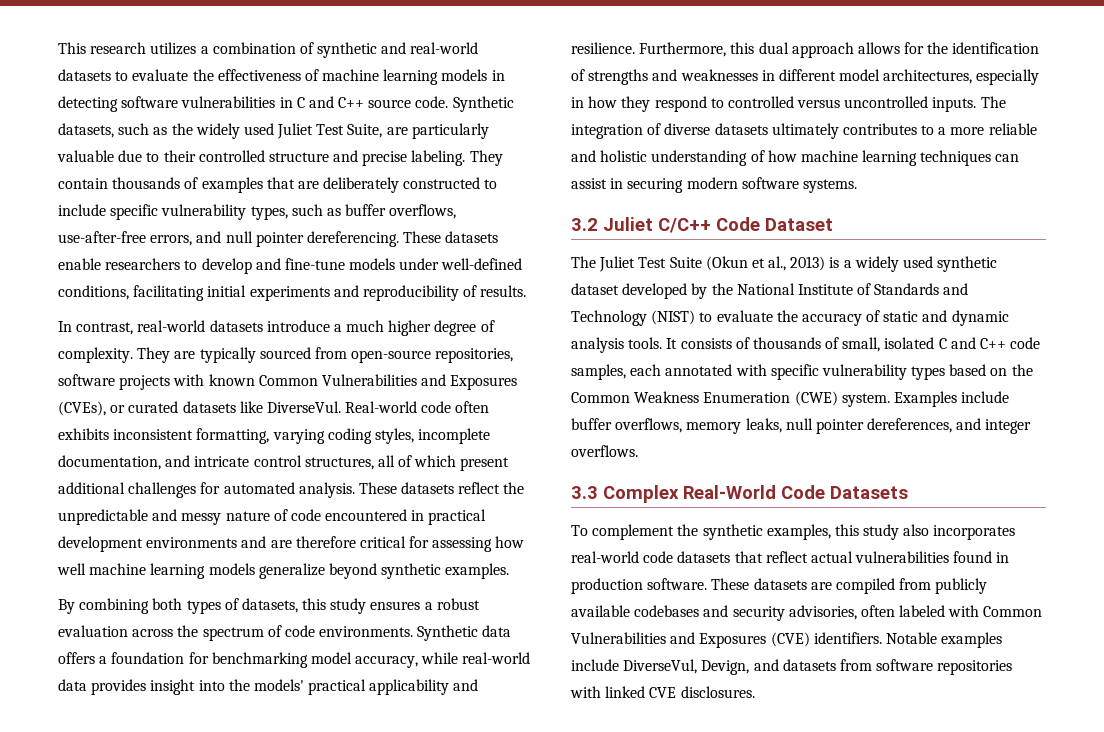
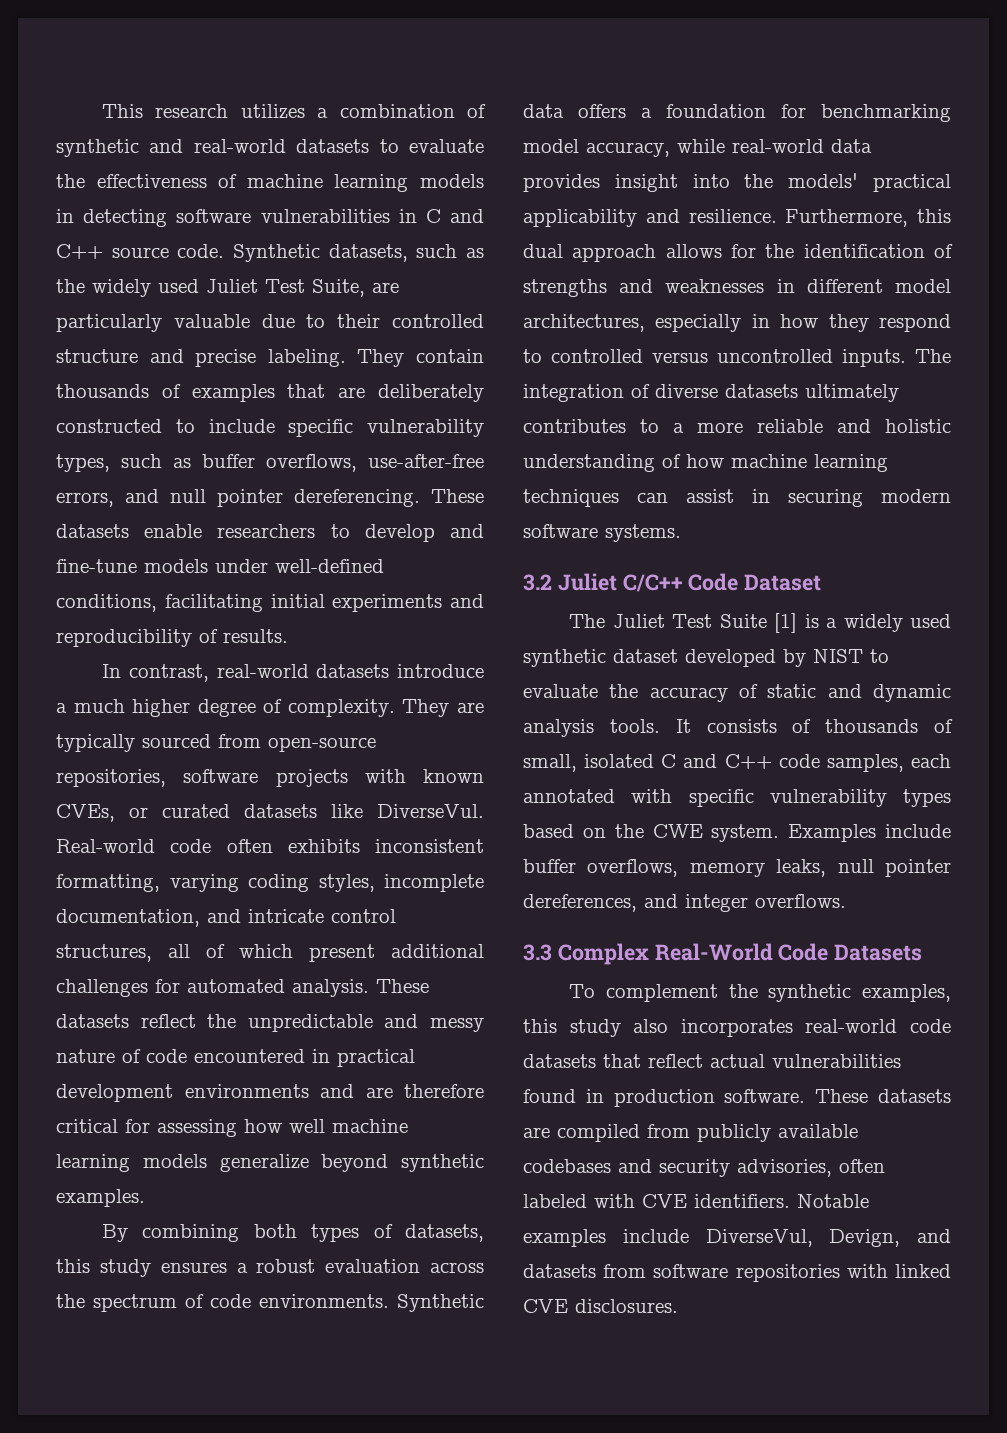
[258,374,518,390] [58,401,106,416] Common Vulnerabilities and Exposures (CVEs), -> [56,804,115,822] CVEs,
[705,256,826,271] (Okun et al., 2013) -> [773,613,797,633] [1]
[711,283,969,295] [571,310,696,326] the National Institute of Standards and Technology (NIST) -> [813,649,863,663] NIST
[571,391,838,406] Common Weakness Enumeration (CWE) -> [652,824,703,838] CWE
[983,606,1043,617] [571,632,810,648] Common Vulnerabilities and Exposures (CVE) -> [642,1194,687,1208] CVE

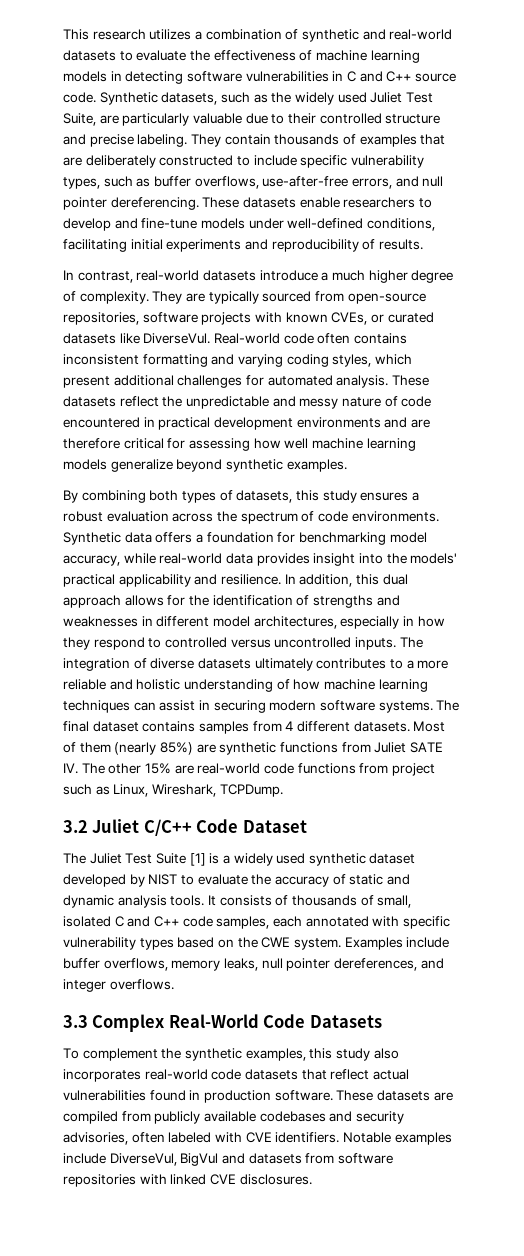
[287,839,484,853] [56,874,484,892] [56,909,396,927] [56,944,225,962] exhibits inconsistent formatting, varying coding styles, incomplete documentation, and intricate control structures, all of -> [353,333,407,344] [63,354,372,367] contains inconsistent formatting and varying coding styles,
[785,209,909,227] Furthermore, -> [284,574,353,587] In addition,
(681, 533) none -> [436,700,460,711] [63,721,446,734] [63,742,443,755] [63,763,435,776] [63,784,283,797] The final dataset contains samples from 4 different datasets. Most of them (nearly 85%) are synthetic functions from Juliet SATE IV. The other 15% are real-world code functions from project such as Linux, Wireshark, TCPDump.
[829,1229,901,1247] Devign, -> [180,1153,219,1166] BigVul

